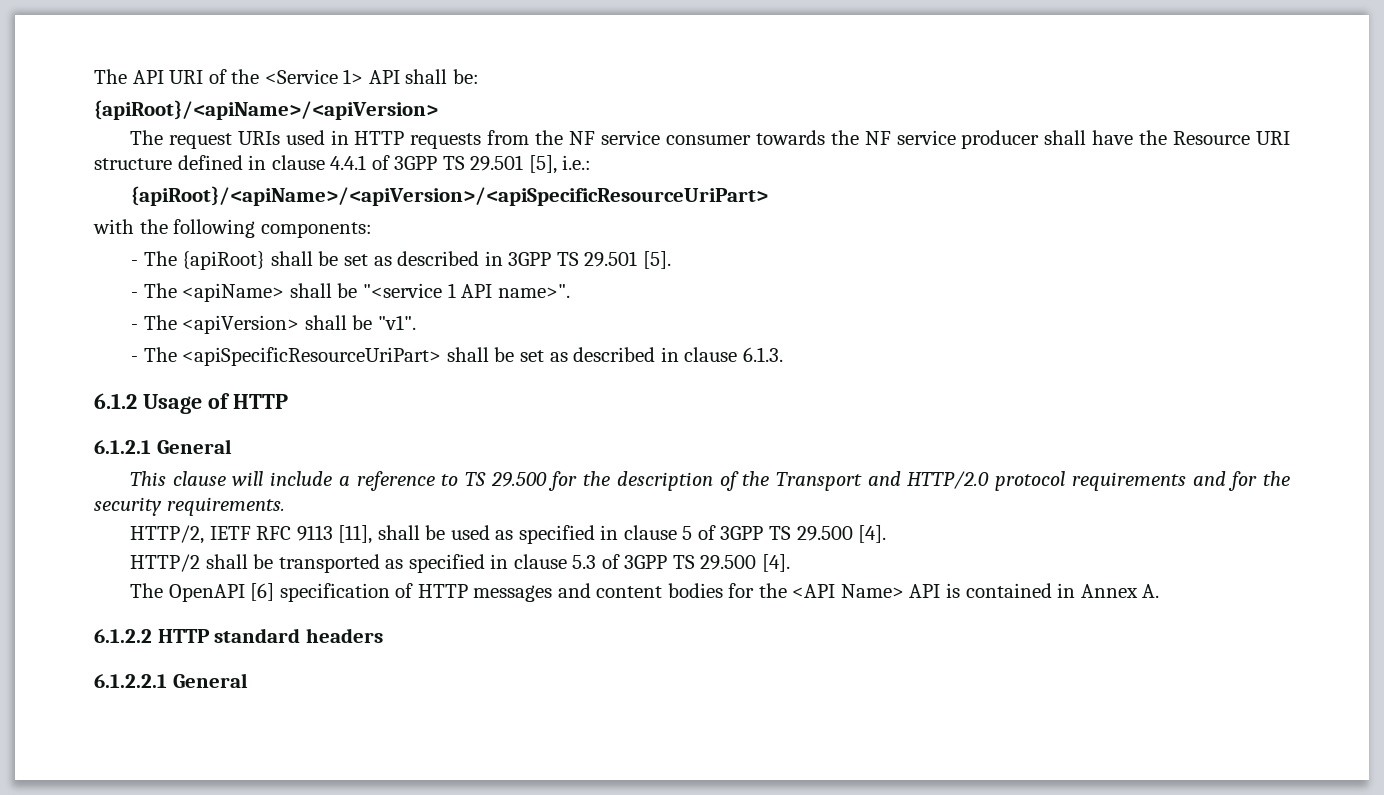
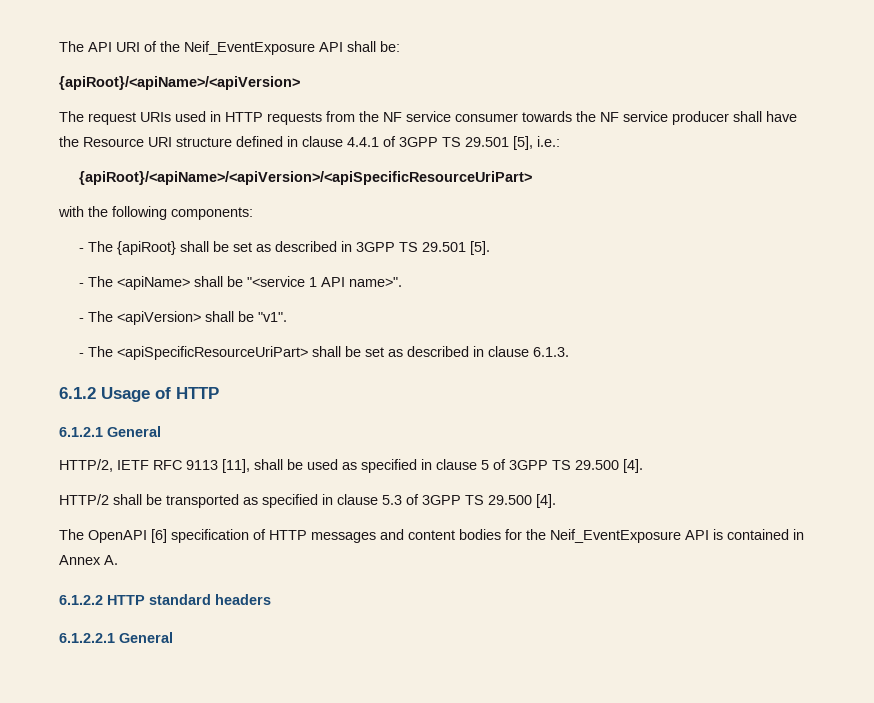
[264,69,364,84] <Service 1> -> [184,41,315,55] Neif_EventExposure
[129,471,1290,491] [94,497,285,516] // This clause will include a reference to TS 29.500 for the description of the Transport and HTTP/2.0 protocol requirements and for the security requirements. -> (161, 431) none
[792,584,904,598] <API Name> -> [550,529,681,543] Neif_EventExposure

